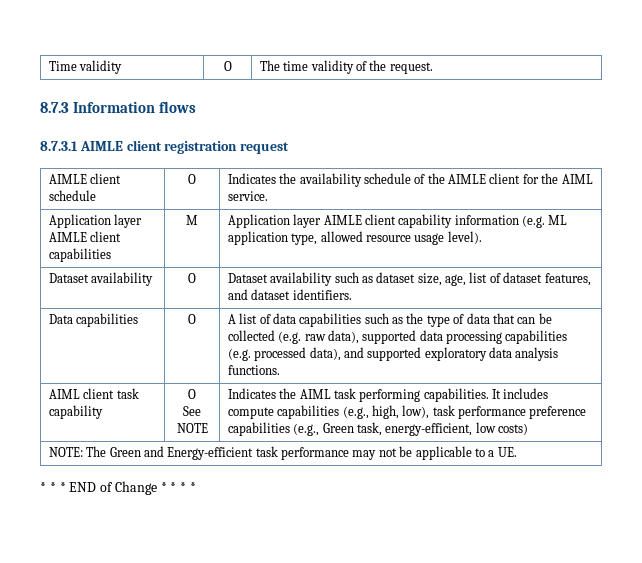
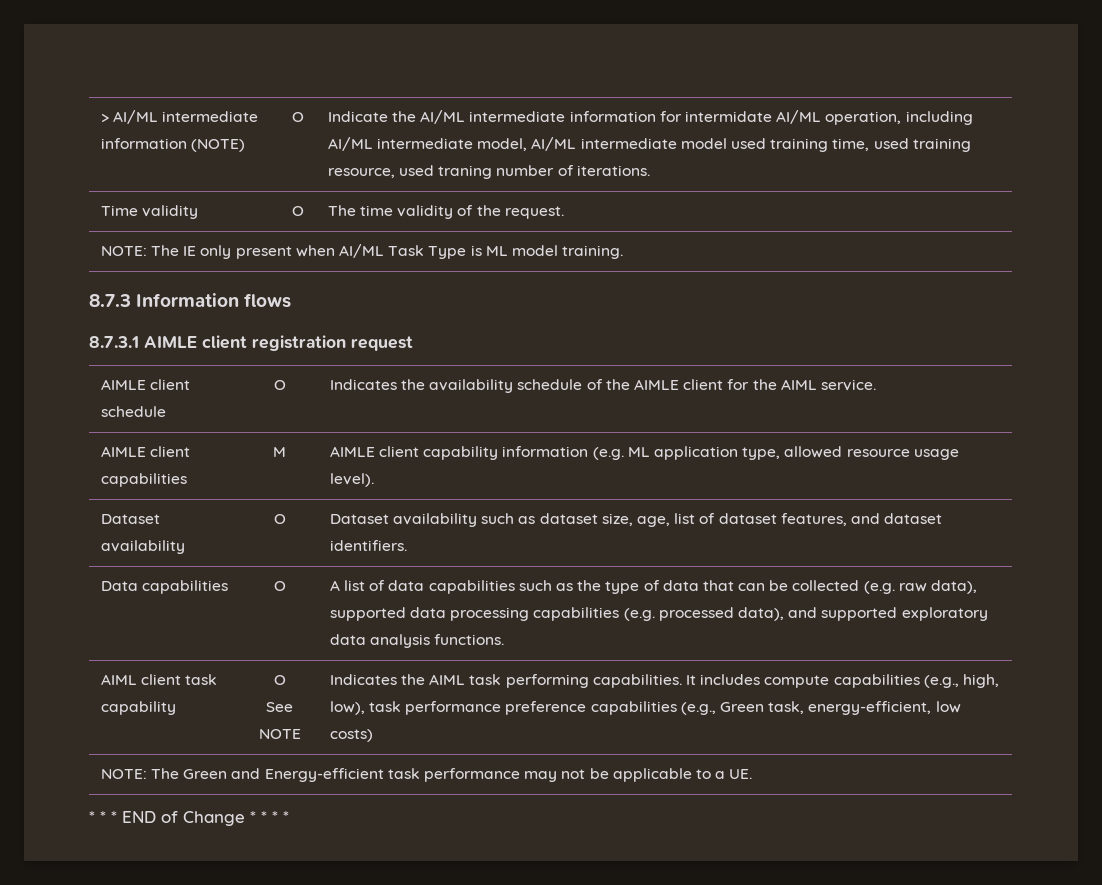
(48, 66) none -> [100,110,259,124] [100,138,246,152] [292,112,304,122] [327,110,973,125] [327,137,971,152] [327,165,650,179] > AI/ML intermediate information (NOTE) | O | Indicate the AI/ML intermediate information for intermidate AI/ML operation, including AI/ML intermediate model, AI/ML intermediate model used training time, used training resource, used traning number of iterations. //
(433, 68) none -> [100,244,624,259] // NOTE: The IE only present when AI/ML Task Type is ML model training.
[48,214,143,228] Application layer -> (876, 385) none
[227,214,322,228] Application layer -> (286, 452) none

